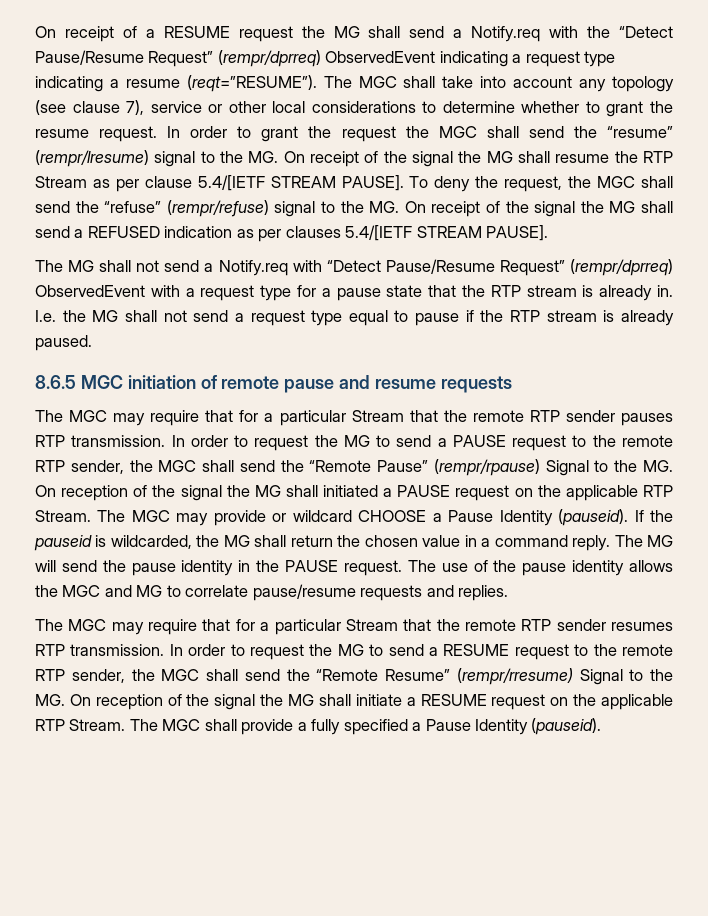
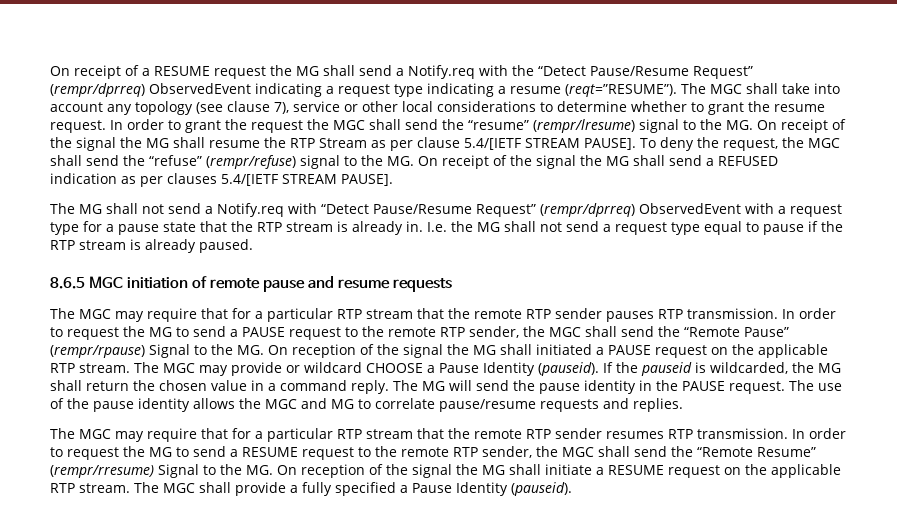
[351,410,404,422] Stream -> [337,309,413,319] RTP stream
[35,510,91,522] Stream. -> [79,363,130,373] stream.
[345,619,398,631] Stream -> [337,429,413,439] RTP stream
[69,719,126,731] Stream. -> [79,483,130,493] stream.

